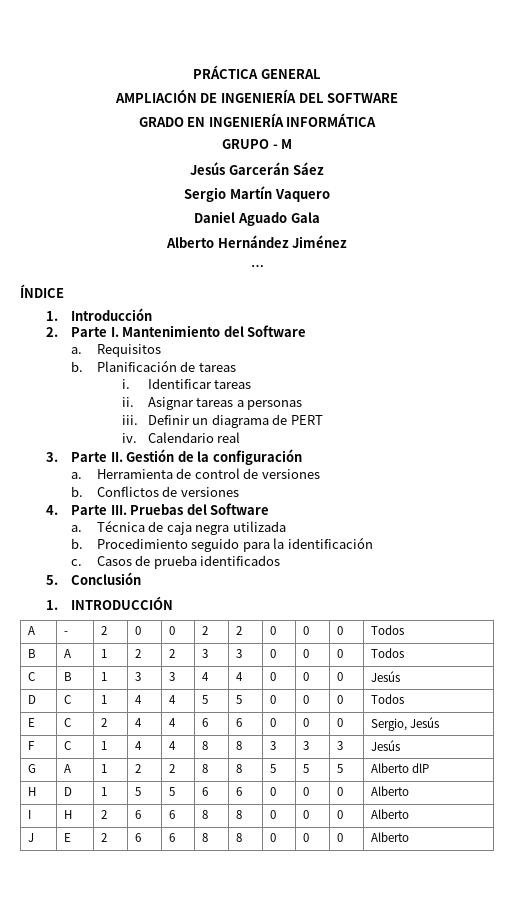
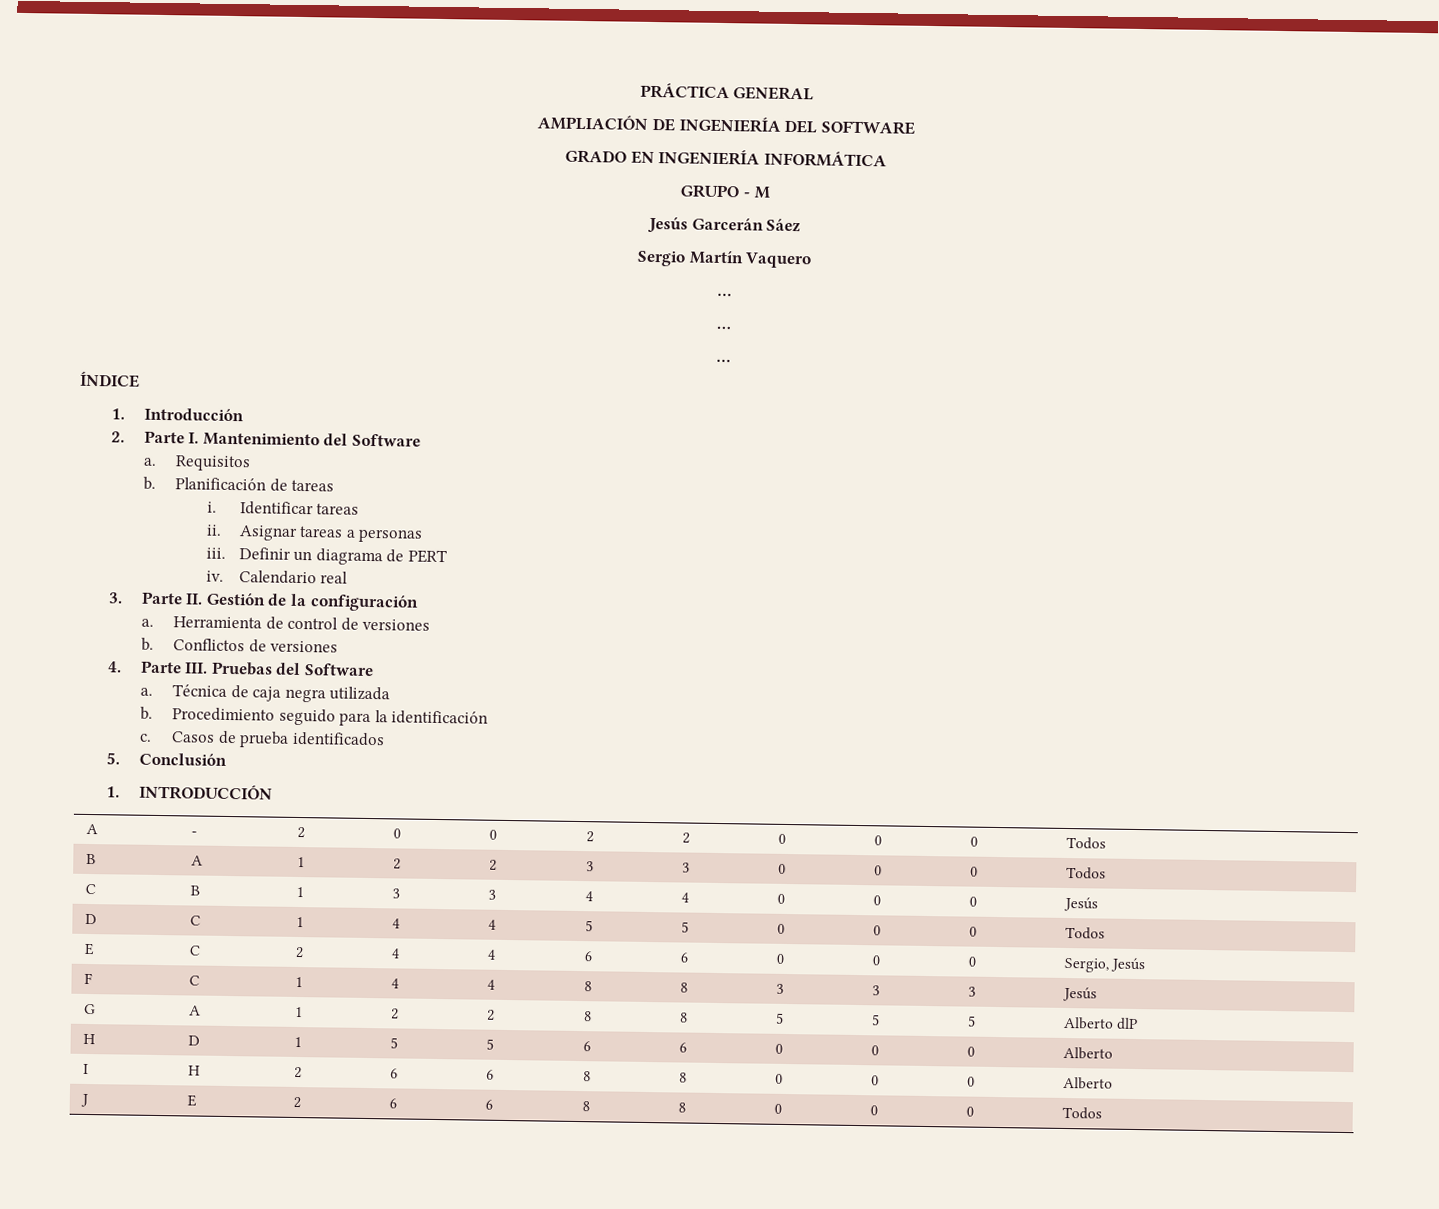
[194,211,320,226] [165,235,348,248] Daniel Aguado Gala // Alberto Hernández Jiménez -> [716,292,732,297] [715,325,731,330] … // …
[370,832,409,842] Alberto -> [1061,1106,1102,1120] Todos

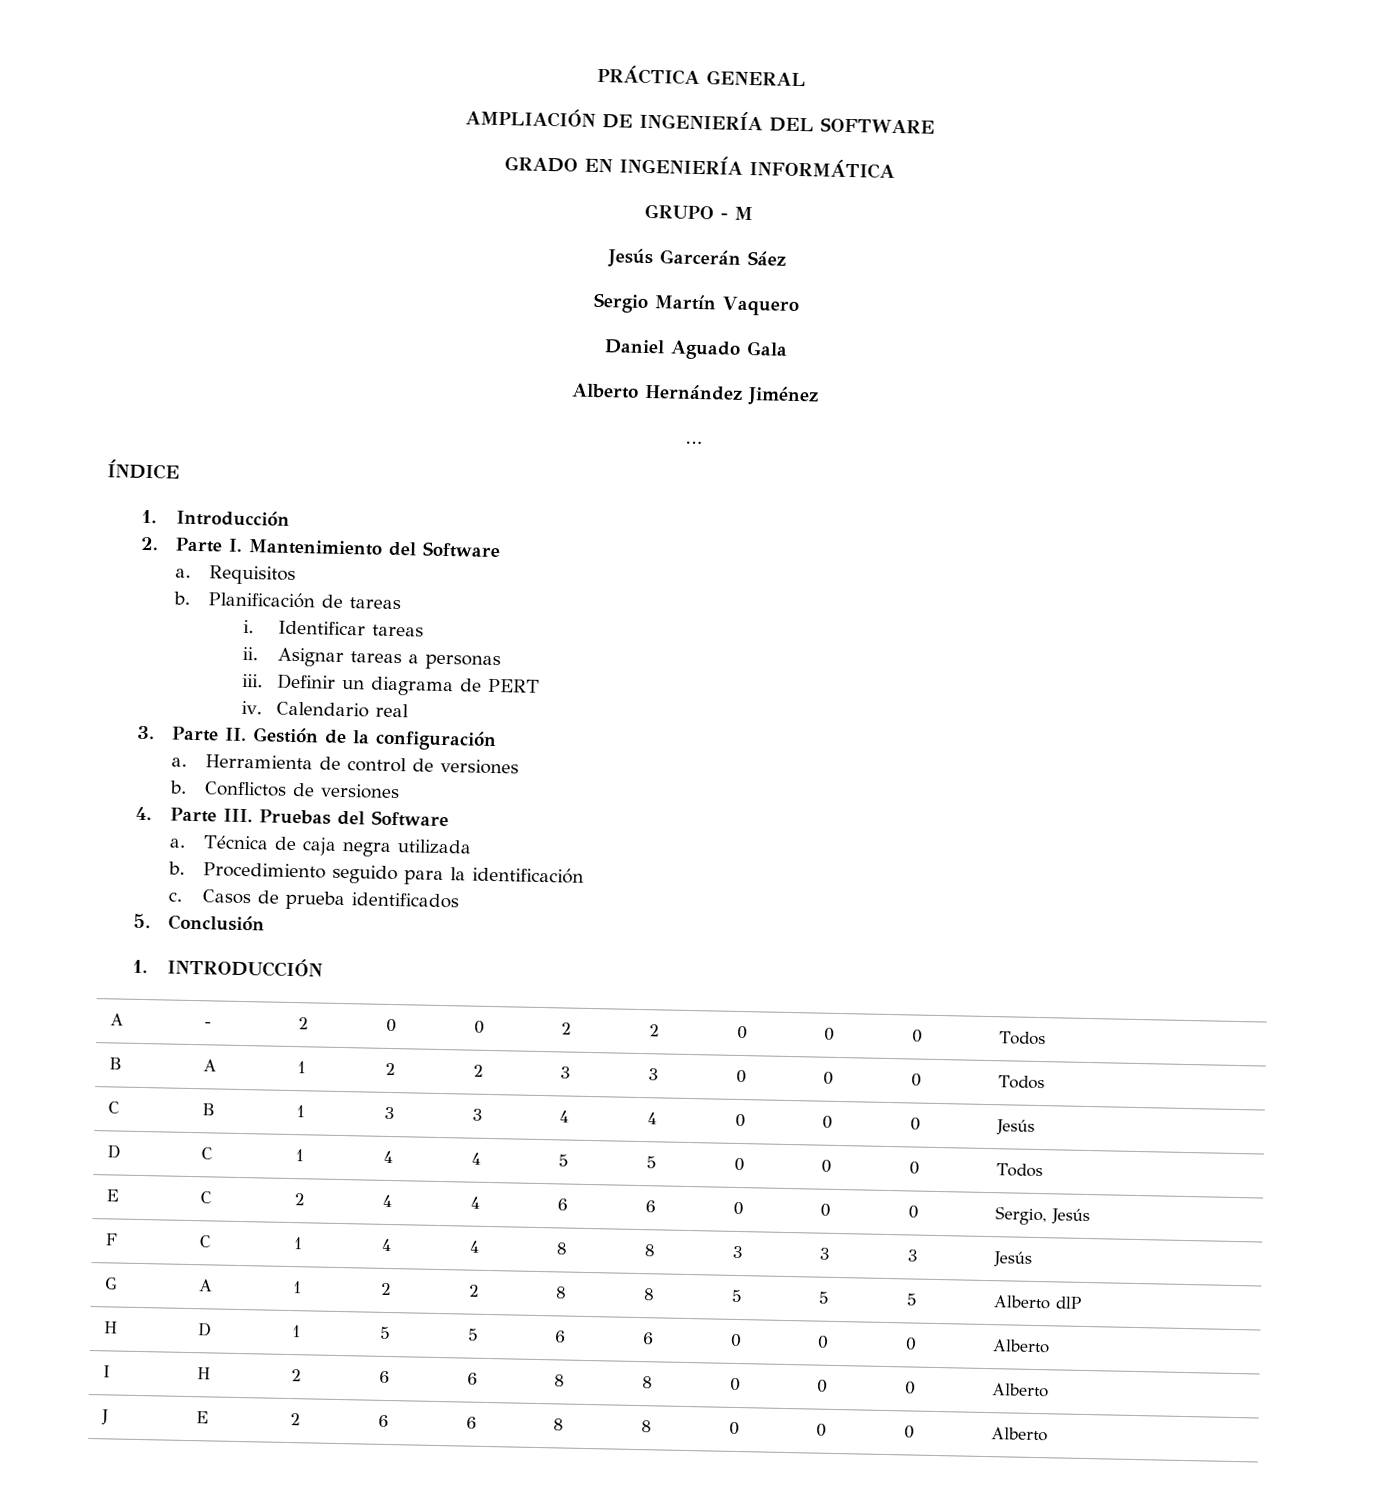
[716,292,732,297] [715,325,731,330] … // … -> [603,339,788,360] [570,383,819,407] Daniel Aguado Gala // Alberto Hernández Jiménez
[1061,1106,1102,1120] Todos -> [990,1427,1048,1442] Alberto

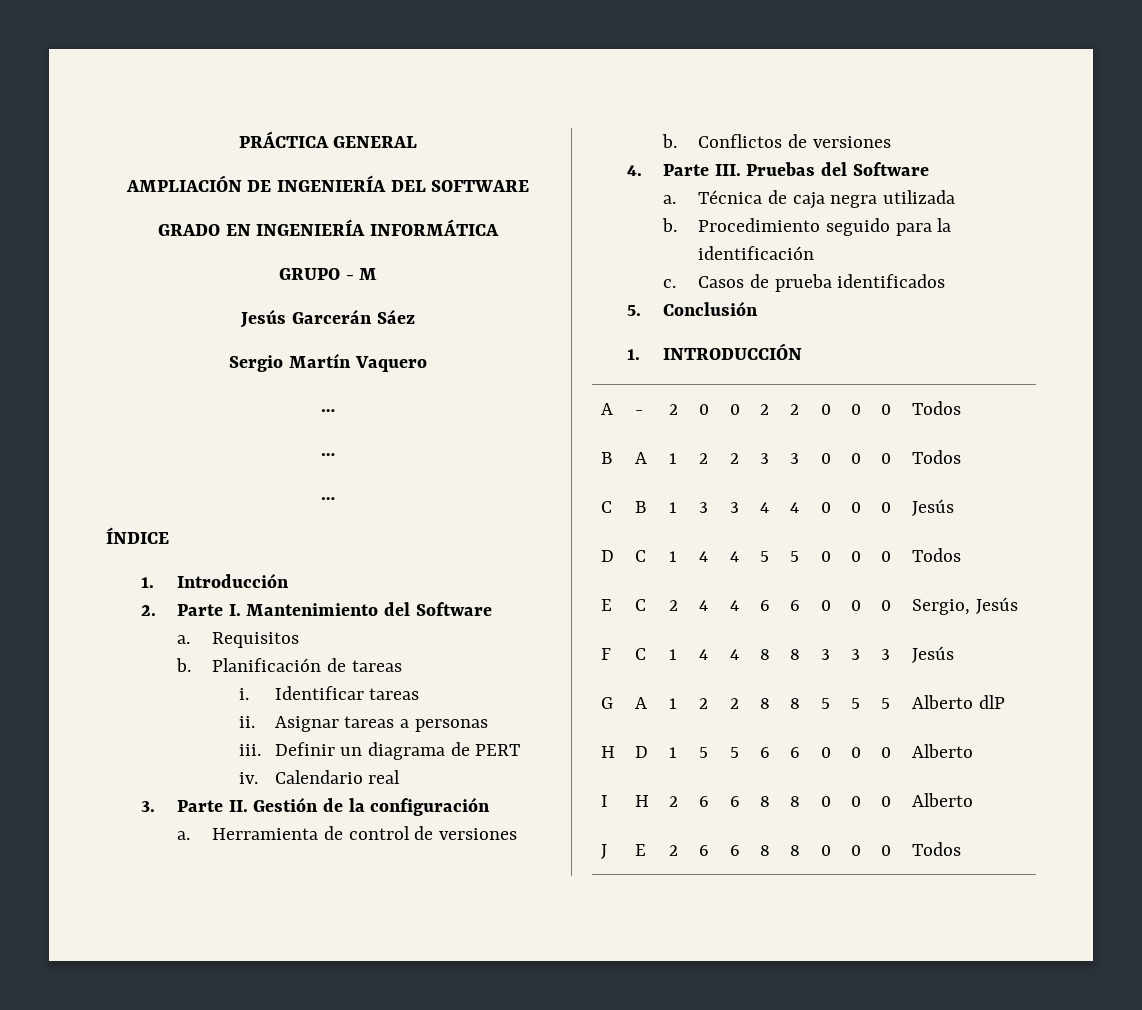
[603,339,788,360] [570,383,819,407] Daniel Aguado Gala // Alberto Hernández Jiménez -> [321,409,335,412] [321,453,335,456] … // …
[990,1427,1048,1442] Alberto -> [912,842,962,856] Todos

